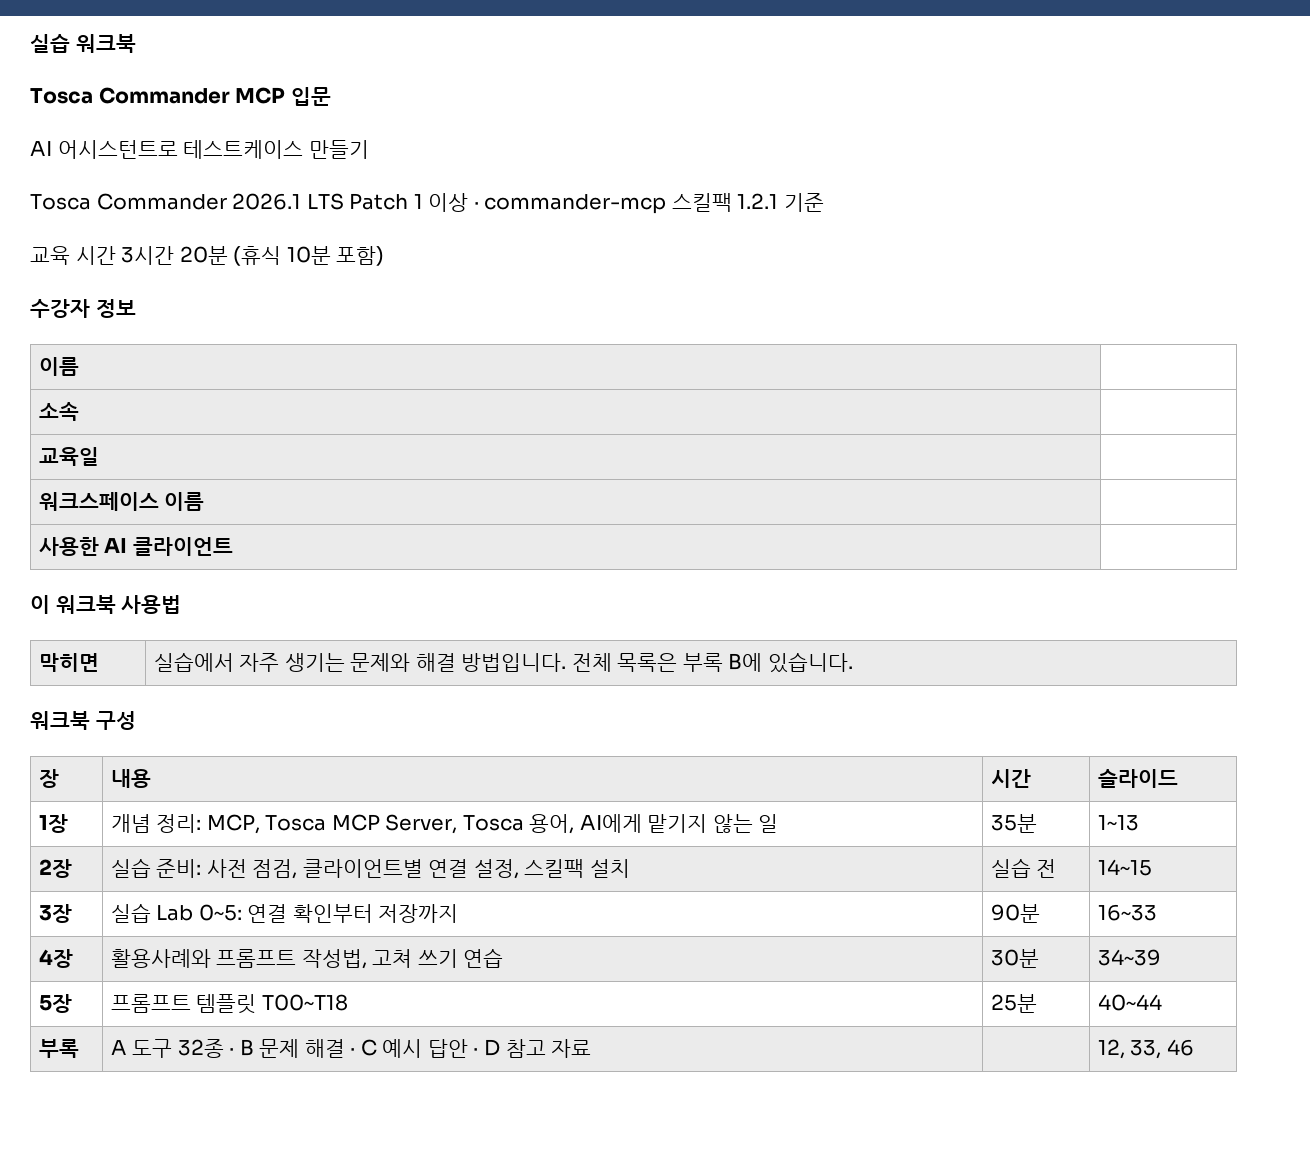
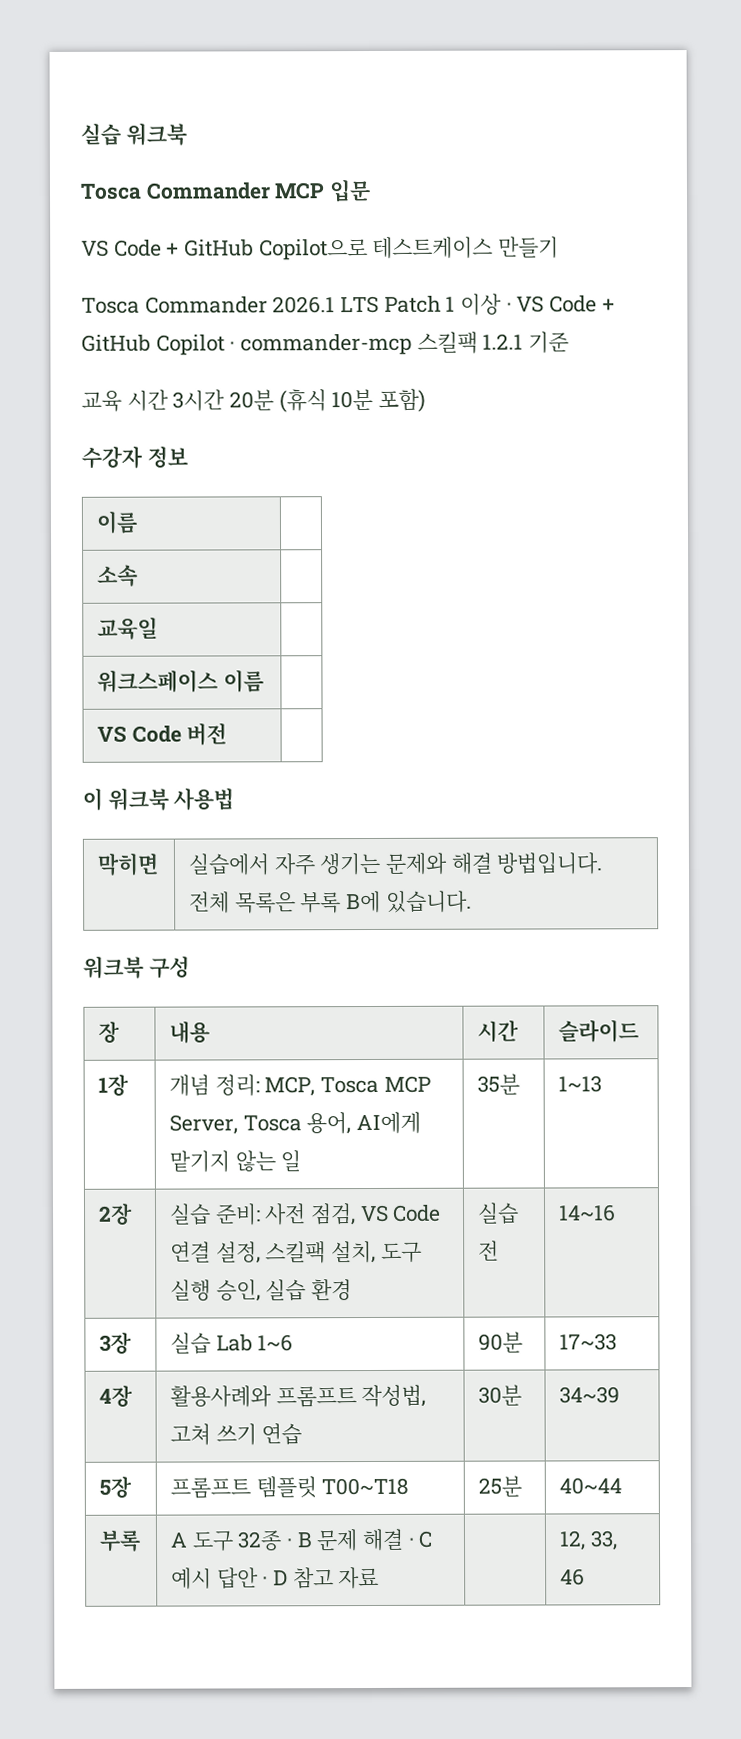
[30,140,178,159] AI 어시스턴트로 -> [81,239,368,261] VS Code + GitHub Copilot으로
(479, 205) none -> [516,295,615,313] [81,334,236,356] VS Code + GitHub Copilot ·
[38,537,233,556] 사용한 AI 클라이언트 -> [97,722,228,746] VS Code 버전
[302,859,423,878] 클라이언트별 -> [359,1204,442,1223] VS Code
[589,859,630,878] 설치 -> [331,1240,422,1264] [170,1279,353,1302] 설치, 도구 실행 승인, 실습 환경
[1097,859,1152,876] 14~15 -> [558,1204,617,1222] 14~16
[198,904,459,923] 0~5: 연결 확인부터 저장까지 -> [257,1334,294,1352] 1~6
[1097,904,1157,921] 16~33 -> [559,1333,618,1351] 17~33

